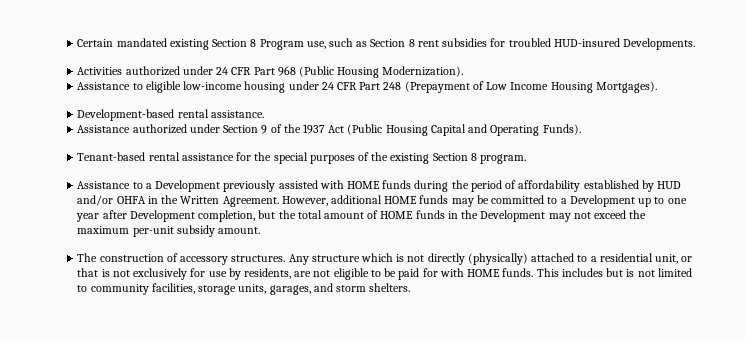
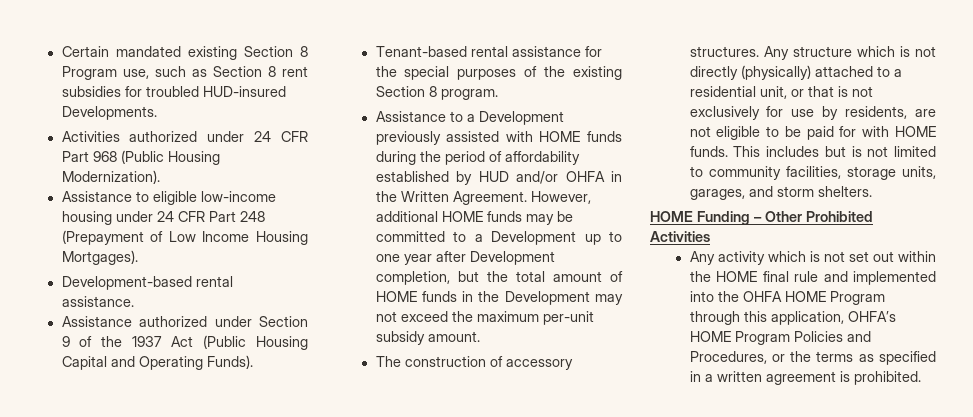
(411, 287) none -> [650,211,873,225] [650,231,710,242] [689,251,936,265] [689,271,936,285] [689,291,885,305] [689,311,896,325] [689,331,871,345] [689,351,936,365] [689,371,921,385] // HOME Funding – Other Prohibited Activities // Any activity which is not set out within the HOME final rule and implemented into the OHFA HOME Program through this application, OHFA’s HOME Program Policies and Procedures, or the terms as specified in a written agreement is prohibited.

